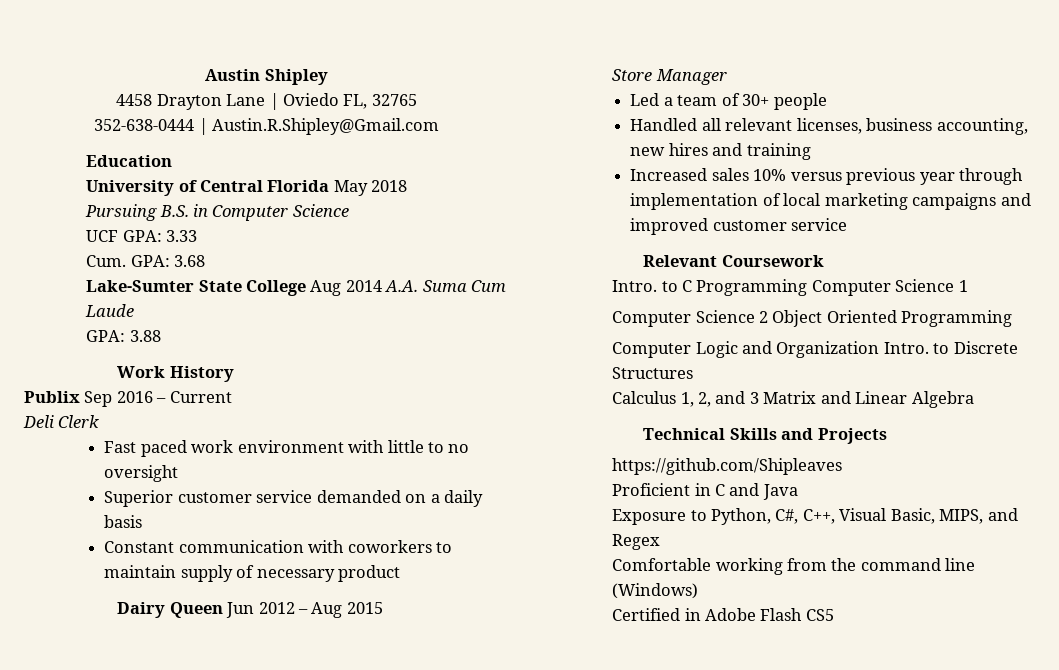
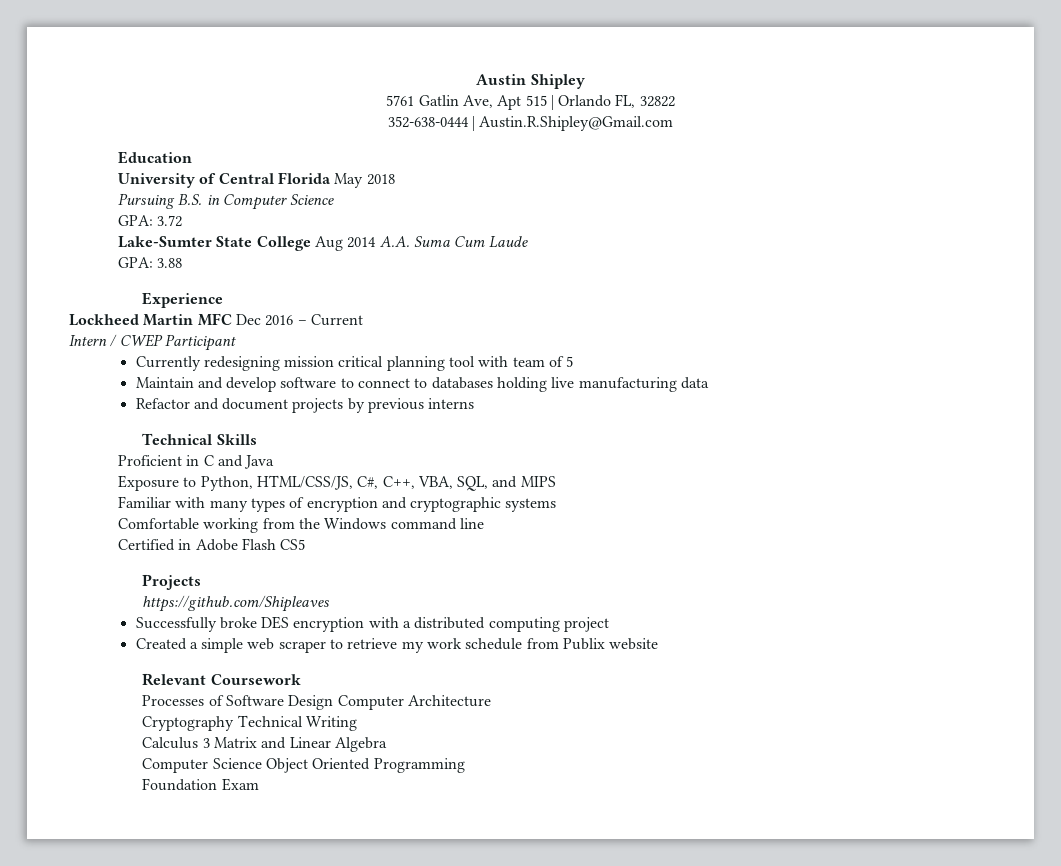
[116,93,417,110] 4458 Drayton Lane | Oviedo FL, 32765 -> [386,94,675,110] 5761 Gatlin Ave, Apt 515 | Orlando FL, 32822
[86,230,198,242] [86,255,206,267] UCF GPA: 3.33 // Cum. GPA: 3.68 -> [117,215,183,227] GPA: 3.72
[117,366,234,382] [24,391,232,407] [23,415,100,428] [104,440,470,457] [104,465,179,482] [104,490,484,507] [104,515,143,528] [104,540,453,553] [104,565,401,582] [117,602,383,618] [612,69,727,85] [630,93,827,110] [630,118,1028,135] [630,143,811,160] [630,168,1024,185] [630,193,1031,210] [630,218,848,235] [643,255,824,267] [612,279,968,296] [612,310,1013,327] [612,341,1018,358] [612,367,694,379] [612,391,974,408] Work History // Publix Sep 2016 – Current // Deli Clerk // Fast paced work environment with little to no oversight // Superior customer service demanded on a daily basis // Constant communication with coworkers to maintain supply of necessary product // Dairy Queen Jun 2012 – Aug 2015 // Store Manager // Led a team of 30+ people // Handled all relevant licenses, business accounting, new hires and training // Increased sales 10% versus previous year through implementation of local marketing campaigns and improved customer service // Relevant Coursework // Intro. to C Programming Computer Science 1 // Computer Science 2 Object Oriented Programming // Computer Logic and Organization Intro. to Discrete Structures // Calculus 1, 2, and 3 Matrix and Linear Algebra -> [142,292,224,308] [69,313,363,326] [69,334,236,351] [135,356,574,371] [135,377,710,392] [135,398,475,413] Experience // Lockheed Martin MFC Dec 2016 – Current // Intern / CWEP Participant // Currently redesigning mission critical planning tool with team of 5 // Maintain and develop software to connect to databases holding live manufacturing data // Refactor and document projects by previous interns
[781,428,887,444] [612,458,843,475] and Projects // https://github.com/Shipleaves -> (257, 439) none
(772, 516) none -> [256,475,353,490] HTML/CSS/JS,
[839,508,1018,524] [612,534,661,550] Visual Basic, MIPS, and Regex -> [417,476,556,491] [117,496,557,512] VBA, SQL, and MIPS // Familiar with many types of encryption and cryptographic systems
(857, 564) none -> [324,518,387,530] Windows
[612,583,699,599] (Windows) -> (484, 523) none
(834, 615) none -> [142,574,202,590] [142,595,331,612] [135,616,610,632] [135,638,659,653] [142,673,301,686] [142,695,491,710] [142,715,357,731] [142,737,387,752] [142,758,465,773] [142,778,259,791] // Projects // https://github.com/Shipleaves // Successfully broke DES encryption with a distributed computing project // Created a simple web scraper to retrieve my work schedule from Publix website // Relevant Coursework // Processes of Software Design Computer Architecture // Cryptography Technical Writing // Calculus 3 Matrix and Linear Algebra // Computer Science Object Oriented Programming // Foundation Exam

